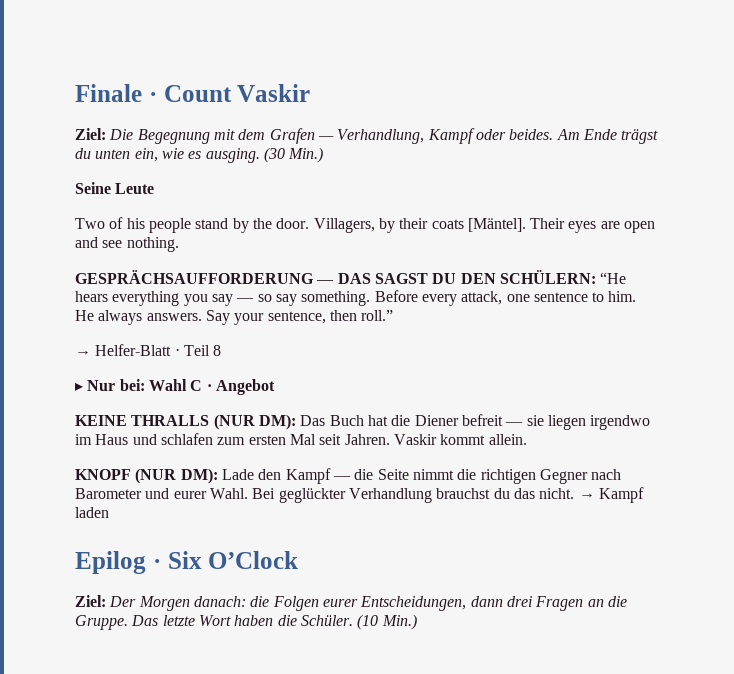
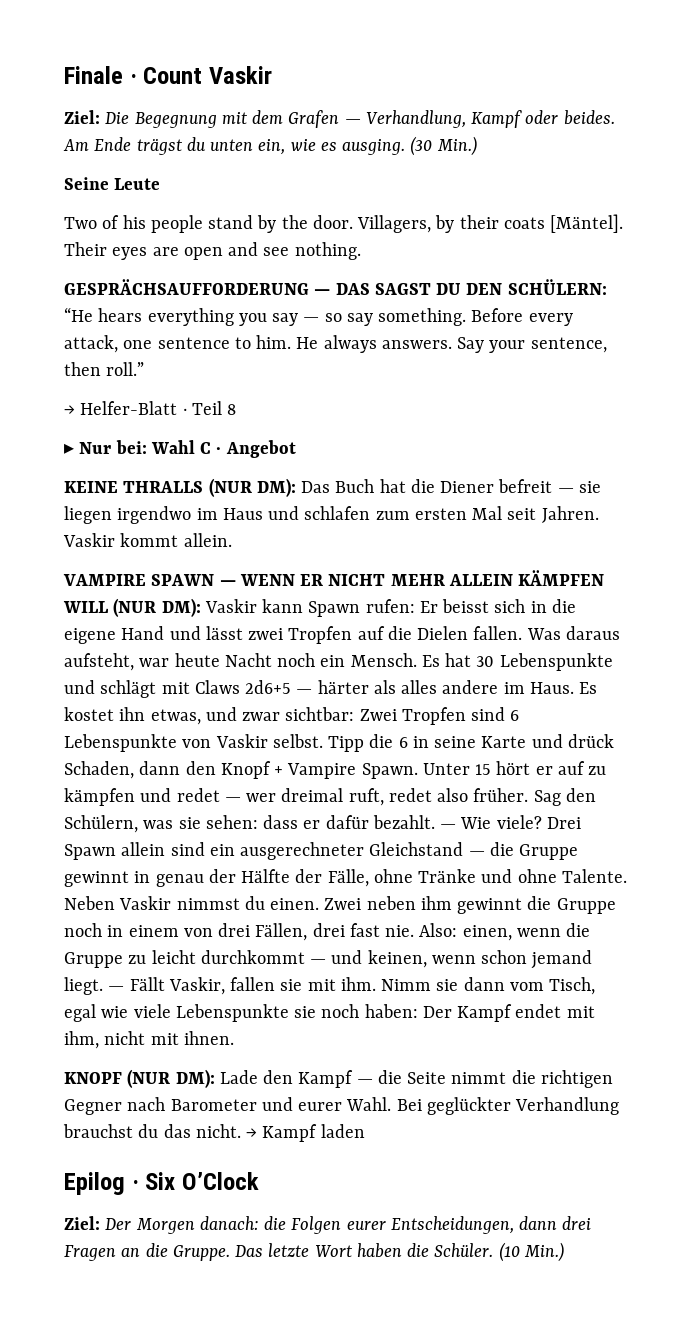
(527, 439) none -> [63,570,605,586] [63,598,576,617] [64,626,620,644] [64,653,613,671] [64,680,598,698] [64,707,520,725] [64,734,614,752] [64,761,607,779] [64,788,596,806] [64,815,581,833] [64,842,579,860] [64,869,627,887] [64,896,616,914] [64,923,591,941] [64,950,593,969] [64,977,596,995] [64,1004,595,1022] [64,1031,234,1049] // VAMPIRE SPAWN — WENN ER NICHT MEHR ALLEIN KÄMPFEN WILL (NUR DM): Vaskir kann Spawn rufen: Er beisst sich in die eigene Hand und lässt zwei Tropfen auf die Dielen fallen. Was daraus aufsteht, war heute Nacht noch ein Mensch. Es hat 30 Lebenspunkte und schlägt mit Claws 2d6+5 — härter als alles andere im Haus. Es kostet ihn etwas, und zwar sichtbar: Zwei Tropfen sind 6 Lebenspunkte von Vaskir selbst. Tipp die 6 in seine Karte und drück Schaden, dann den Knopf + Vampire Spawn. Unter 15 hört er auf zu kämpfen und redet — wer dreimal ruft, redet also früher. Sag den Schülern, was sie sehen: dass er dafür bezahlt. — Wie viele? Drei Spawn allein sind ein ausgerechneter Gleichstand — die Gruppe gewinnt in genau der Hälfte der Fälle, ohne Tränke und ohne Talente. Neben Vaskir nimmst du einen. Zwei neben ihm gewinnt die Gruppe noch in einem von drei Fällen, drei fast nie. Also: einen, wenn die Gruppe zu leicht durchkommt — und keinen, wenn schon jemand liegt. — Fällt Vaskir, fallen sie mit ihm. Nimm sie dann vom Tisch, egal wie viele Lebenspunkte sie noch haben: Der Kampf endet mit ihm, nicht mit ihnen.

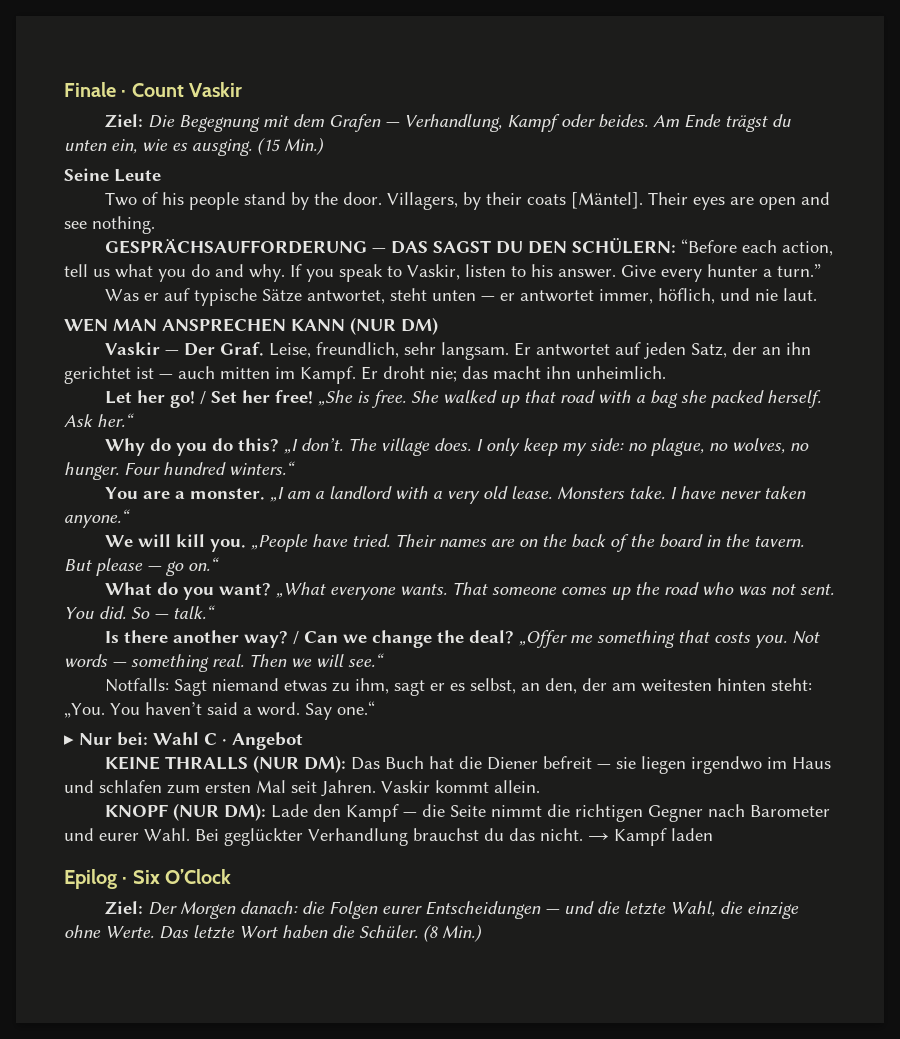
[410,136,433,156] (30 -> [257,137,281,155] (15
[64,307,573,326] [64,335,607,353] [64,362,145,376] [64,401,237,415] “He hears everything you say — so say something. Before every attack, one sentence to him. He always answers. Say your sentence, then roll.” // → Helfer-Blatt · Teil 8 -> [681,239,834,256] [64,264,821,282] [105,288,818,306] [64,317,438,335] [105,342,812,360] [64,366,666,384] [105,390,822,408] [64,413,134,427] [105,438,810,456] [64,461,295,480] [105,486,807,504] [64,509,130,528] [105,534,805,552] [64,557,219,576] [105,582,835,600] [64,605,215,619] [105,630,821,648] [64,653,384,672] [105,678,813,696] [64,701,375,720] “Before each action, tell us what you do and why. If you speak to Vaskir, listen to his answer. Give every hunter a turn.” // Was er auf typische Sätze antwortet, steht unten — er antwortet immer, höflich, und nie laut. // WEN MAN ANSPRECHEN KANN (NUR DM) // Vaskir — Der Graf. Leise, freundlich, sehr langsam. Er antwortet auf jeden Satz, der an ihn gerichtet ist — auch mitten im Kampf. Er droht nie; das macht ihn unheimlich. // Let her go! / Set her free! „She is free. She walked up that road with a bag she packed herself. Ask her.“ // Why do you do this? „I don’t. The village does. I only keep my side: no plague, no wolves, no hunger. Four hundred winters.“ // You are a monster. „I am a landlord with a very old lease. Monsters take. I have never taken anyone.“ // We will kill you. „People have tried. Their names are on the back of the board in the tavern. But please — go on.“ // What do you want? „What everyone wants. That someone comes up the road who was not sent. You did. So — talk.“ // Is there another way? / Can we change the deal? „Offer me something that costs you. Not words — something real. Then we will see.“ // Notfalls: Sagt niemand etwas zu ihm, sagt er es selbst, an den, der am weitesten hinten steht: „You. You haven’t said a word. Say one.“
[63,570,605,586] [63,598,576,617] [64,626,620,644] [64,653,613,671] [64,680,598,698] [64,707,520,725] [64,734,614,752] [64,761,607,779] [64,788,596,806] [64,815,581,833] [64,842,579,860] [64,869,627,887] [64,896,616,914] [64,923,591,941] [64,950,593,969] [64,977,596,995] [64,1004,595,1022] [64,1031,234,1049] // VAMPIRE SPAWN — WENN ER NICHT MEHR ALLEIN KÄMPFEN WILL (NUR DM): Vaskir kann Spawn rufen: Er beisst sich in die eigene Hand und lässt zwei Tropfen auf die Dielen fallen. Was daraus aufsteht, war heute Nacht noch ein Mensch. Es hat 30 Lebenspunkte und schlägt mit Claws 2d6+5 — härter als alles andere im Haus. Es kostet ihn etwas, und zwar sichtbar: Zwei Tropfen sind 6 Lebenspunkte von Vaskir selbst. Tipp die 6 in seine Karte und drück Schaden, dann den Knopf + Vampire Spawn. Unter 15 hört er auf zu kämpfen und redet — wer dreimal ruft, redet also früher. Sag den Schülern, was sie sehen: dass er dafür bezahlt. — Wie viele? Drei Spawn allein sind ein ausgerechneter Gleichstand — die Gruppe gewinnt in genau der Hälfte der Fälle, ohne Tränke und ohne Talente. Neben Vaskir nimmst du einen. Zwei neben ihm gewinnt die Gruppe noch in einem von drei Fällen, drei fast nie. Also: einen, wenn die Gruppe zu leicht durchkommt — und keinen, wenn schon jemand liegt. — Fällt Vaskir, fallen sie mit ihm. Nimm sie dann vom Tisch, egal wie viele Lebenspunkte sie noch haben: Der Kampf endet mit ihm, nicht mit ihnen. -> (540, 786) none
[390,1216,592,1234] [64,1243,230,1261] Entscheidungen, dann drei Fragen an die Gruppe. -> [425,901,800,919] [64,925,154,938] Entscheidungen — und die letzte Wahl, die einzige ohne Werte.
[498,1242,520,1262] (10 -> [423,924,438,942] (8

